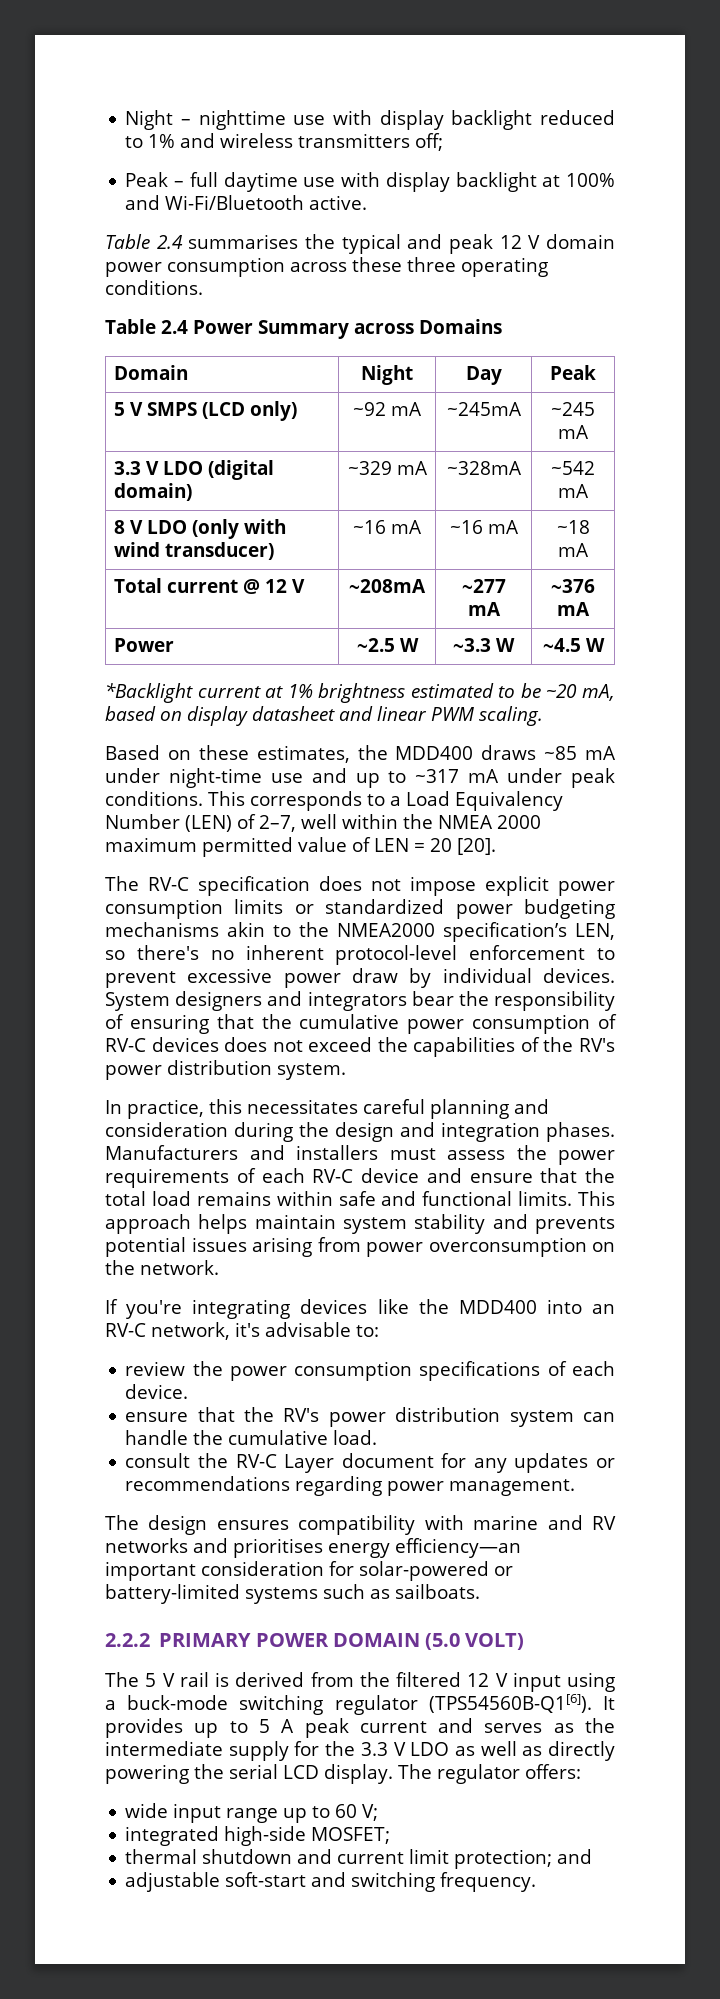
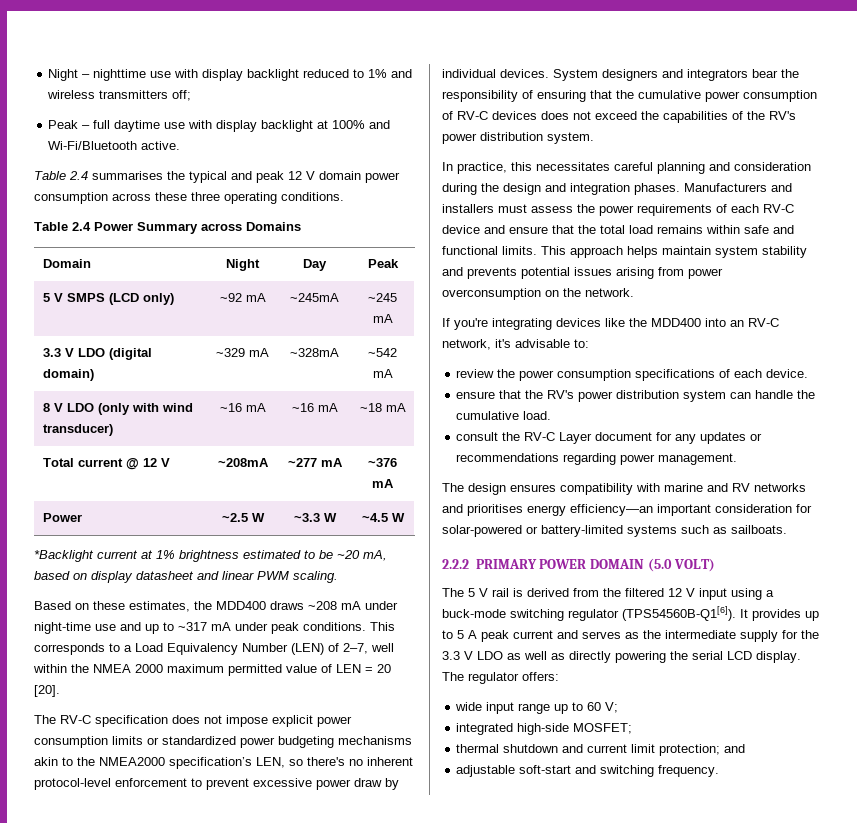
[544,746,578,760] ~85 -> [308,601,337,610] ~208

